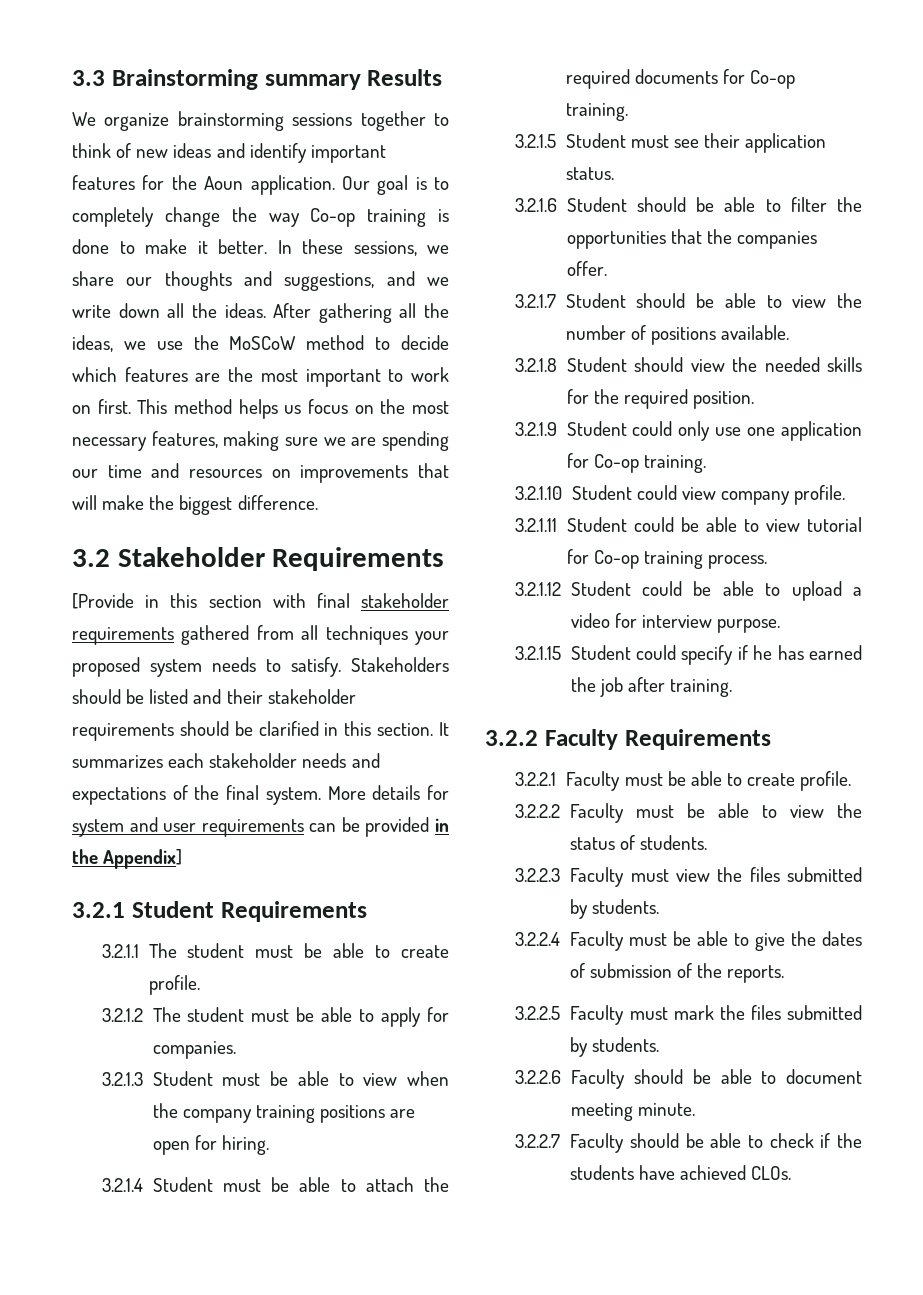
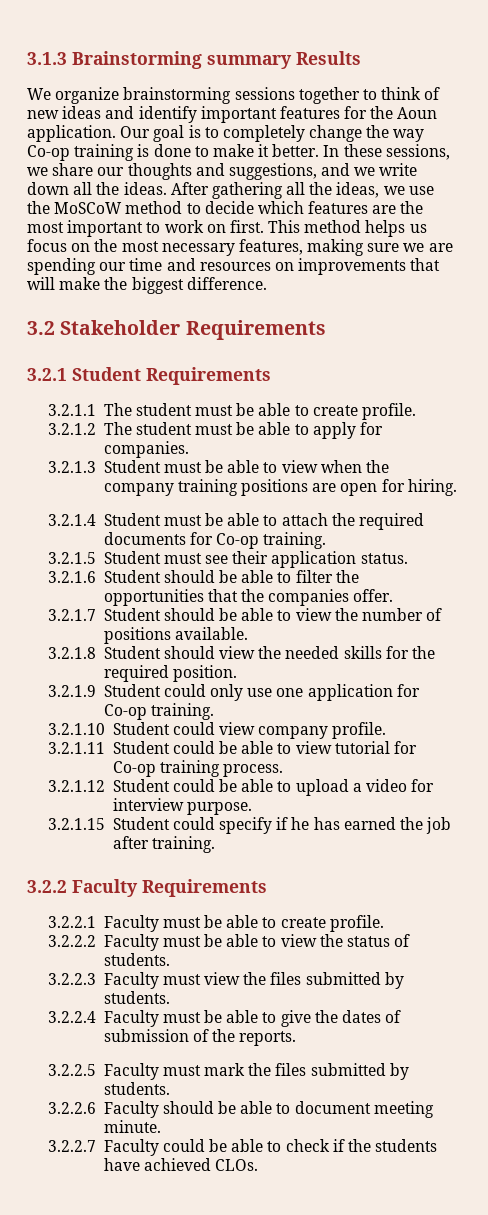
[72,70,105,86] 3.3 -> [27,52,67,65] 3.1.3
[72,593,449,609] [72,625,449,645] [72,657,449,677] [72,689,356,704] [72,721,449,741] [72,753,380,768] [72,785,449,805] [72,817,449,837] [72,849,183,869] // [Provide in this section with final stakeholder requirements gathered from all techniques your proposed system needs to satisfy. Stakeholders should be listed and their stakeholder requirements should be clarified in this section. It summarizes each stakeholder needs and expectations of the final system. More details for system and user requirements can be provided in the Appendix] -> (326, 330) none
[630,1133,680,1148] should -> [162,1139,205,1152] could

